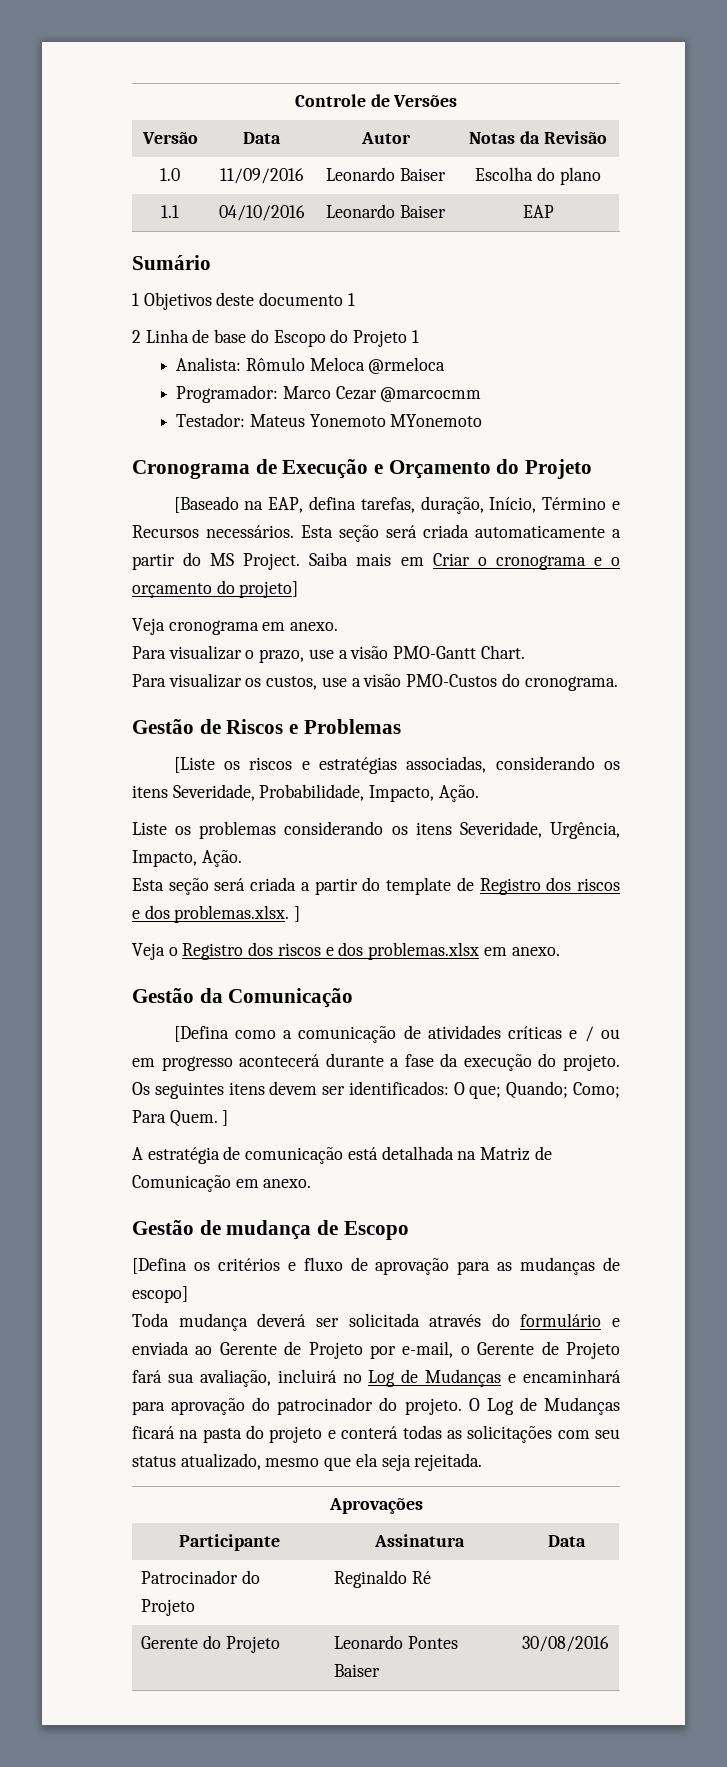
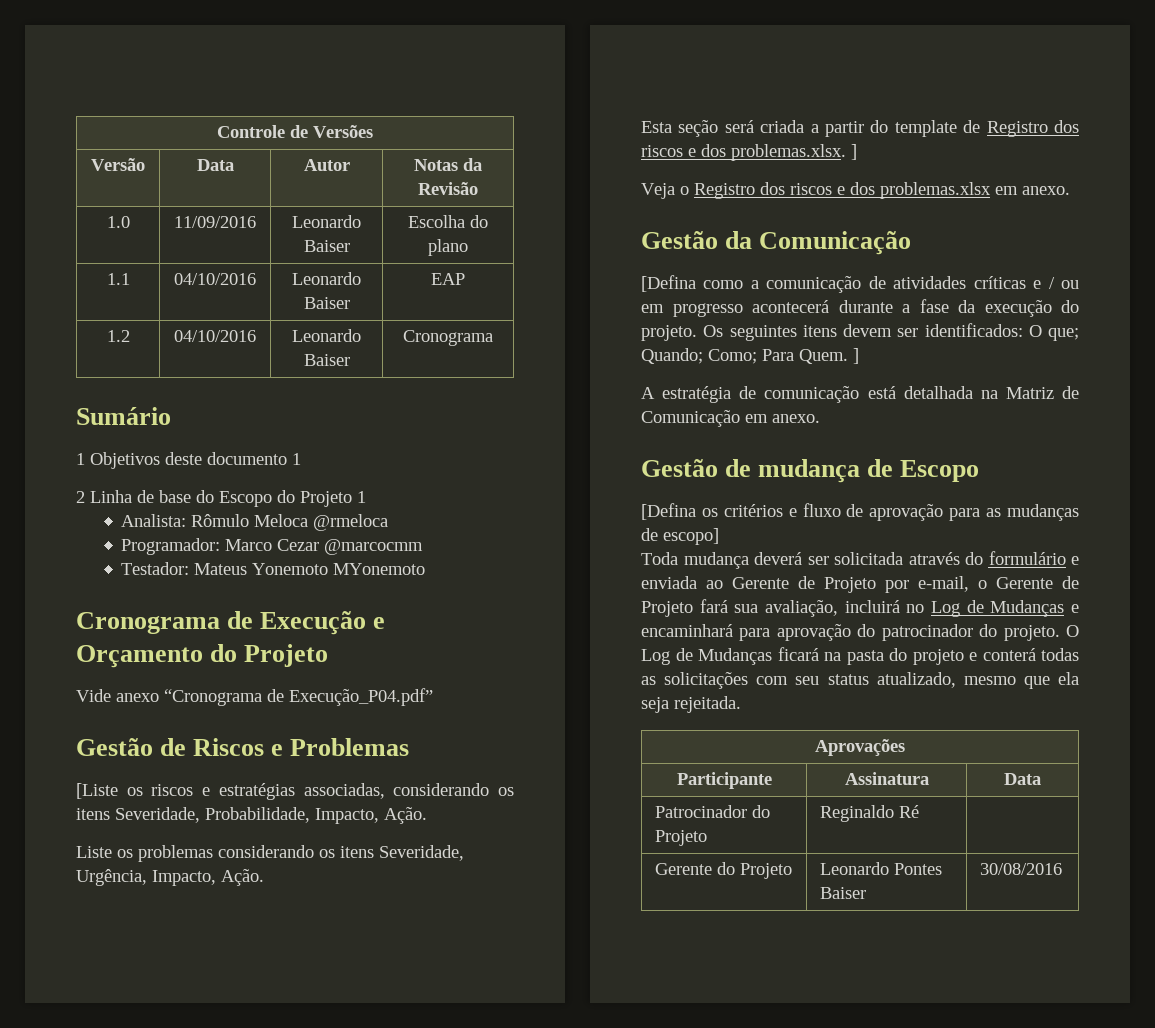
(554, 211) none -> [106,330,130,342] [174,330,256,342] [292,329,361,342] [303,354,350,366] [403,330,493,346] // 1.2 | 04/10/2016 | Leonardo Baiser | Cronograma
[173,496,620,514] [132,524,621,542] [132,552,620,570] [132,580,299,598] [132,618,339,635] [132,645,525,663] [132,673,618,691] [Baseado na EAP, defina tarefas, duração, Início, Término e Recursos necessários. Esta seção será criada automaticamente a partir do MS Project. Saiba mais em Criar o cronograma e o orçamento do projeto] // Veja cronograma em anexo. // Para visualizar o prazo, use a visão PMO-Gantt Chart. // Para visualizar os custos, use a visão PMO-Custos do cronograma. -> [76,688,433,706] Vide anexo “Cronograma de Execução_P04.pdf”

